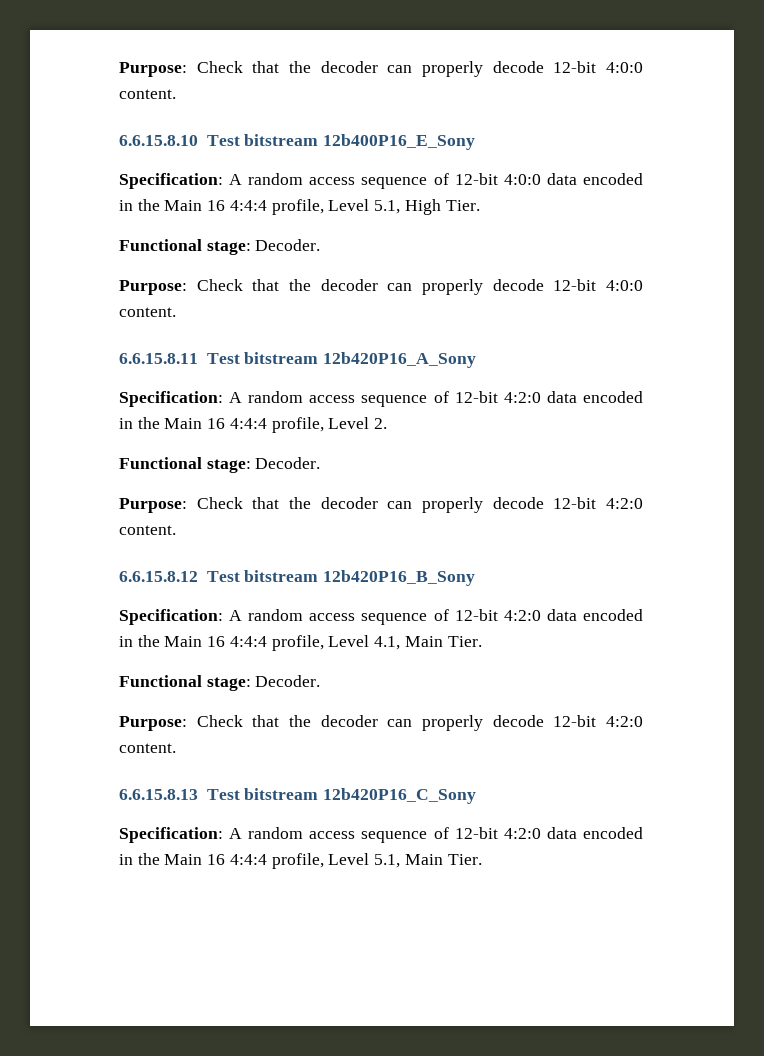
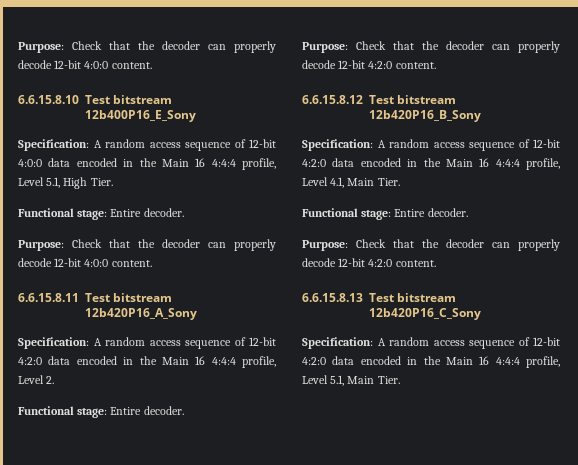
[255,239,321,251] Decoder. -> [110,208,184,217] Entire decoder.
[255,457,321,469] Decoder. -> [110,406,184,415] Entire decoder.
[255,675,321,687] Decoder. -> [394,208,468,217] Entire decoder.

